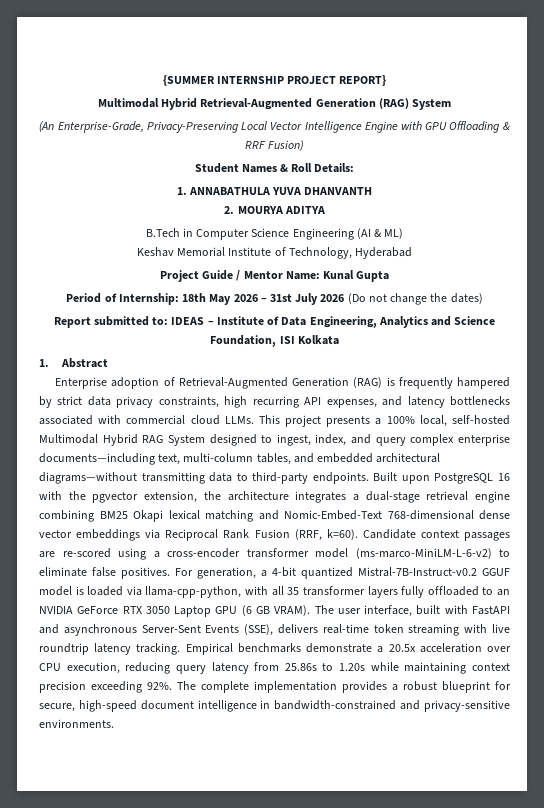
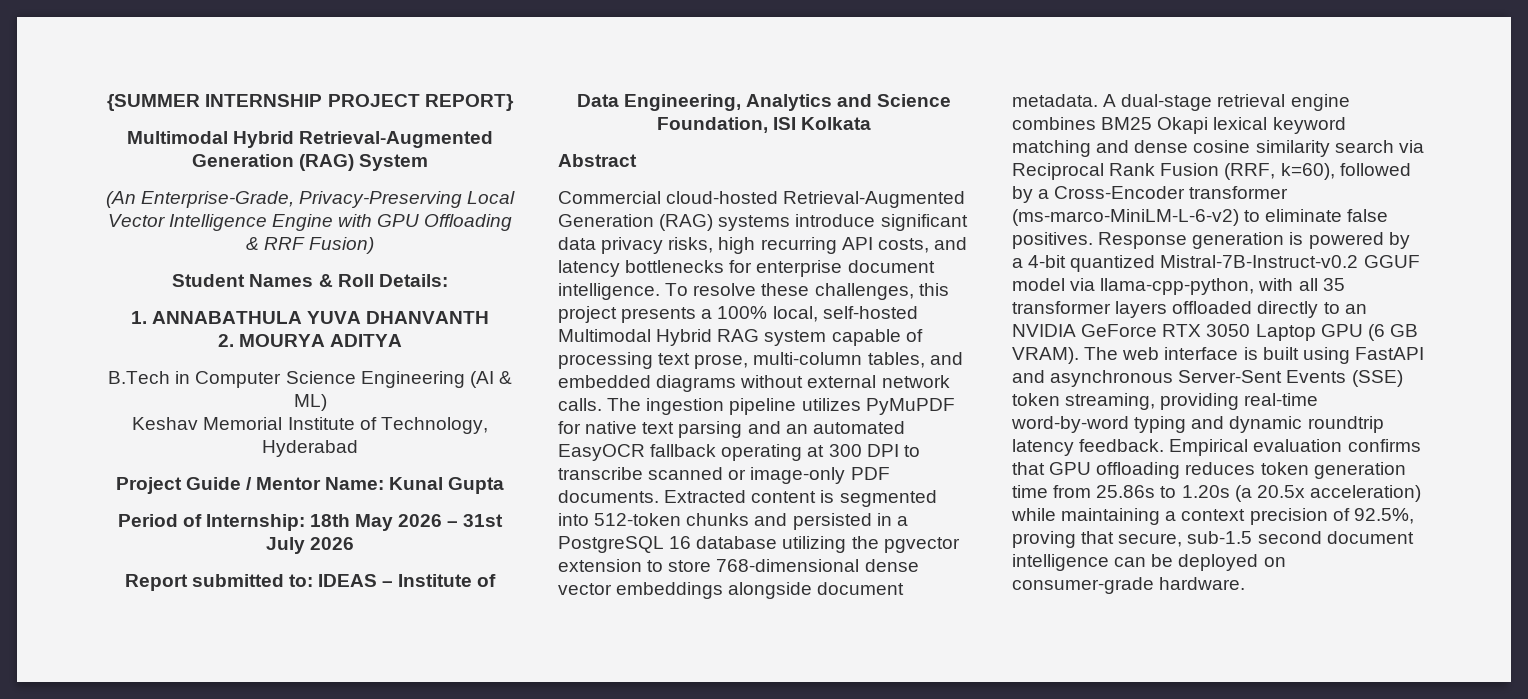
[347,293,483,305] (Do not change the dates) -> (355, 543) none
[39,359,49,367] 1. -> (872, 123) none
[55,377,510,389] [39,396,83,408] Enterprise adoption of Retrieval-Augmented Generation (RAG) is frequently hampered by strict -> [558,191,966,208] [558,214,968,231] Commercial cloud-hosted Retrieval-Augmented Generation (RAG) systems introduce significant
[158,396,219,408] constraints, -> [668,237,714,253] risks,
[326,399,377,408] expenses, -> [877,238,929,253] costs,
[39,415,280,425] associated with commercial cloud LLMs. This -> [729,260,935,277] [558,283,949,300] for enterprise document intelligence. To resolve these challenges, this
[167,434,510,446] [39,453,441,465] [39,472,510,484] [39,491,510,503] [39,510,510,522] [39,529,141,541] System designed to ingest, index, and query complex enterprise documents—including text, multi-column tables, and embedded architectural diagrams—without transmitting data to third-party endpoints. Built upon PostgreSQL 16 with the pgvector extension, the architecture integrates a dual-stage retrieval engine combining BM25 Okapi lexical matching and Nomic-Embed-Text 768-dimensional dense vector embeddings -> [764,329,923,346] [558,352,963,369] [558,375,950,392] [558,398,955,415] [558,421,905,438] [558,444,920,461] [558,467,890,484] [558,490,937,507] [558,513,908,530] [558,536,960,553] [558,559,919,572] [558,582,905,599] [1012,94,1350,111] [1012,117,1346,134] [1012,140,1394,157] system capable of processing text prose, multi-column tables, and embedded diagrams without external network calls. The ingestion pipeline utilizes PyMuPDF for native text parsing and an automated EasyOCR fallback operating at 300 DPI to transcribe scanned or image-only PDF documents. Extracted content is segmented into 512-token chunks and persisted in a PostgreSQL 16 database utilizing the pgvector extension to store 768-dimensional dense vector embeddings alongside document metadata. A dual-stage retrieval engine combines BM25 Okapi lexical keyword matching and dense cosine similarity search
[326,529,511,541] [39,548,348,560] k=60). Candidate context passages are re-scored using a cross-encoder transformer model -> [1280,163,1411,180] [1012,186,1289,203] k=60), followed by a Cross-Encoder transformer
[175,567,256,579] For generation, -> [1098,232,1410,249] Response generation is powered by
[75,586,124,596] is loaded -> (1065, 284) none
[401,586,479,598] fully offloaded -> [1172,301,1319,318] offloaded directly
[337,605,468,617] user interface, built with -> [1122,347,1350,364] web interface is built using
[244,624,511,636] [39,643,512,655] [39,662,249,674] (SSE), delivers real-time token streaming with live roundtrip latency tracking. Empirical benchmarks demonstrate a 20.5x acceleration over CPU execution, reducing query latency -> [1351,370,1403,387] [1012,393,1319,410] [1011,416,1384,433] [1012,439,1421,456] [1012,462,1406,479] [1012,485,1048,498] (SSE) token streaming, providing real-time word-by-word typing and dynamic roundtrip latency feedback. Empirical evaluation confirms that GPU offloading reduces token generation time
(366, 667) none -> [1234,485,1421,502] (a 20.5x acceleration)
(467, 668) none -> [1165,511,1177,521] a
[91,681,511,693] [39,700,510,712] [39,719,114,728] exceeding 92%. The complete implementation provides a robust blueprint for secure, high-speed document intelligence in bandwidth-constrained and privacy-sensitive environments. -> [1332,508,1414,524] [1012,531,1414,548] [1012,554,1286,571] [1012,577,1246,594] of 92.5%, proving that secure, sub-1.5 second document intelligence can be deployed on consumer-grade hardware.

